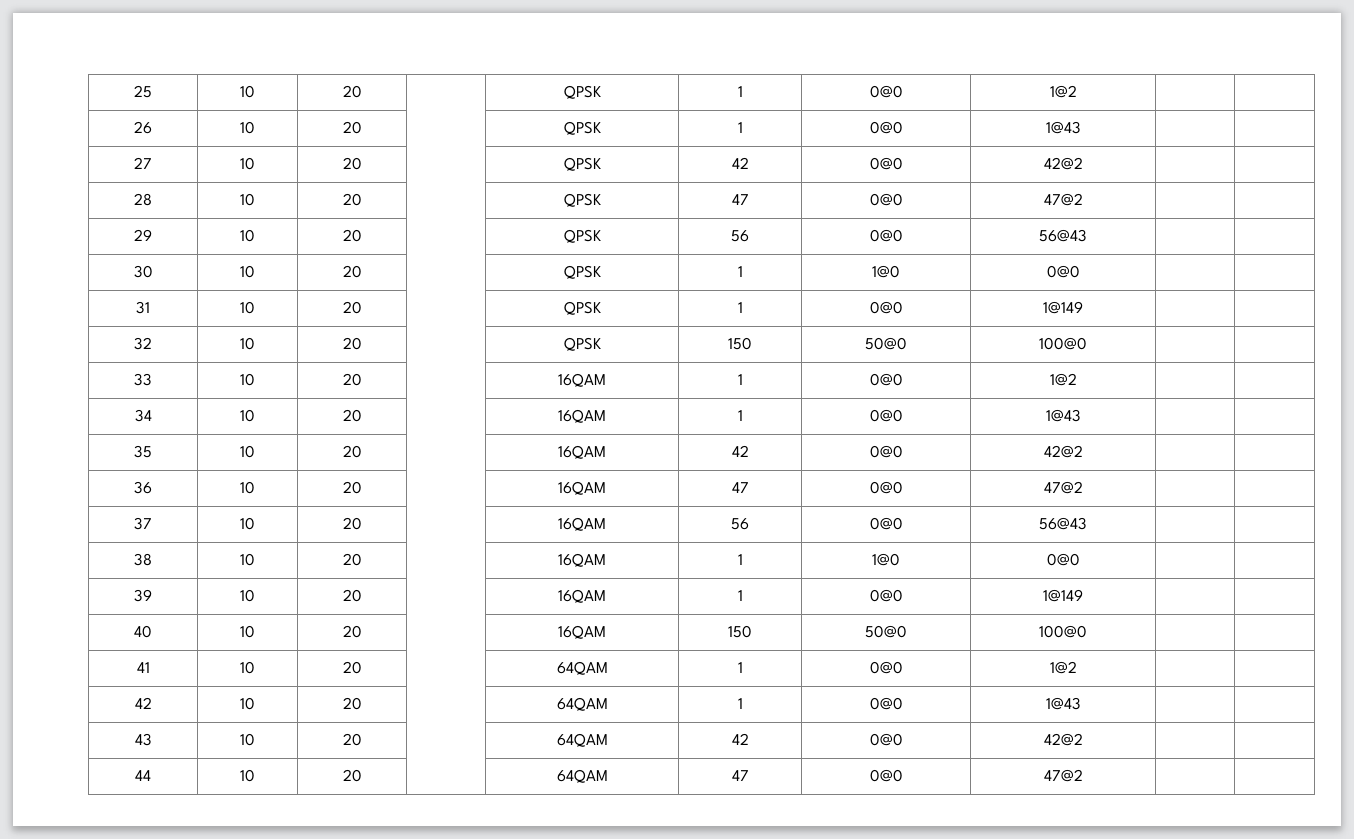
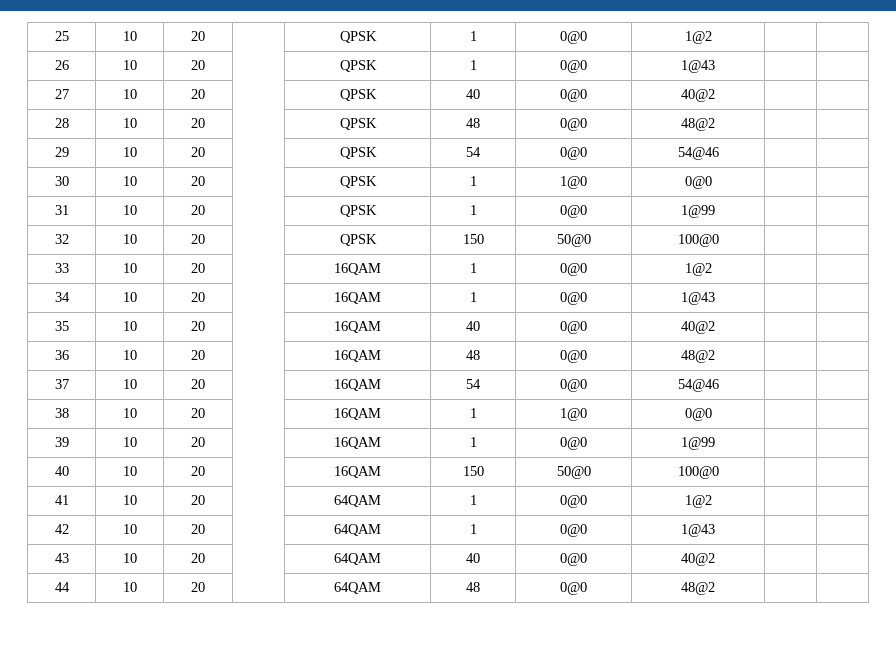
[731,157,749,169] [869,157,903,170] [1043,157,1083,170] 42 | 0@0 | 42@2 -> [466,89,480,99] [560,89,587,102] [681,89,715,102] 40 | 0@0 | 40@2
[731,194,749,205] [869,193,903,206] [1043,193,1083,206] 47 | 0@0 | 47@2 -> [466,118,480,128] [560,118,587,131] [681,118,715,131] 48 | 0@0 | 48@2
[731,230,749,242] [869,229,903,242] [1039,229,1087,242] 56 | 0@0 | 56@43 -> [466,147,481,157] [560,147,587,160] [677,147,719,160] 54 | 0@0 | 54@46
[1043,301,1083,314] 1@149 -> [681,205,715,218] 1@99
[731,445,749,457] [869,445,903,458] [1043,445,1083,458] 42 | 0@0 | 42@2 -> [466,321,480,331] [560,321,587,334] [681,321,715,334] 40 | 0@0 | 40@2
[731,482,749,493] [869,481,903,494] [1043,481,1083,494] 47 | 0@0 | 47@2 -> [466,350,480,360] [560,350,587,363] [681,350,715,363] 48 | 0@0 | 48@2
[731,518,749,530] [869,517,903,530] [1039,517,1087,530] 56 | 0@0 | 56@43 -> [466,379,481,389] [560,379,587,392] [677,379,719,392] 54 | 0@0 | 54@46
[1043,589,1083,602] 1@149 -> [681,437,715,450] 1@99
[731,733,749,745] [869,733,903,746] [1043,733,1083,746] 42 | 0@0 | 42@2 -> [466,553,480,563] [560,553,587,566] [681,553,715,566] 40 | 0@0 | 40@2
[731,770,749,781] [869,769,903,782] [1043,769,1083,782] 47 | 0@0 | 47@2 -> [466,582,480,592] [560,582,587,595] [681,582,715,595] 48 | 0@0 | 48@2

